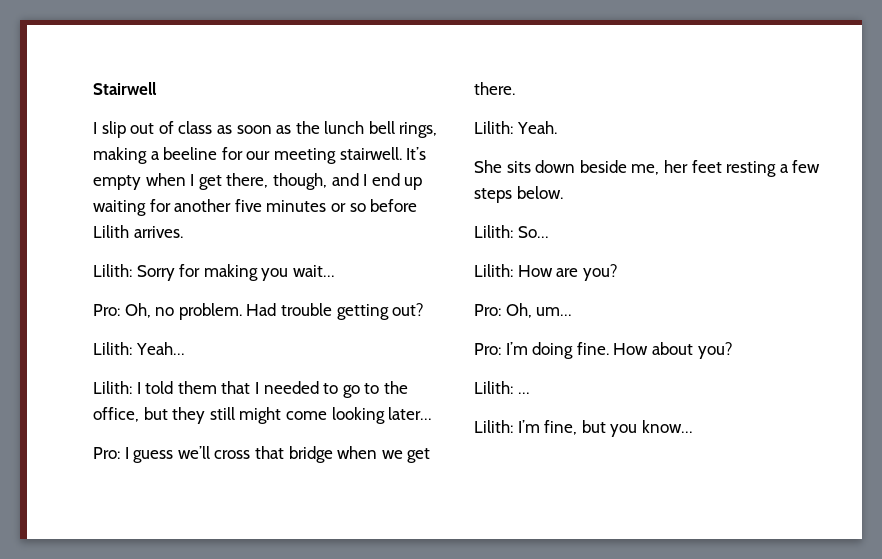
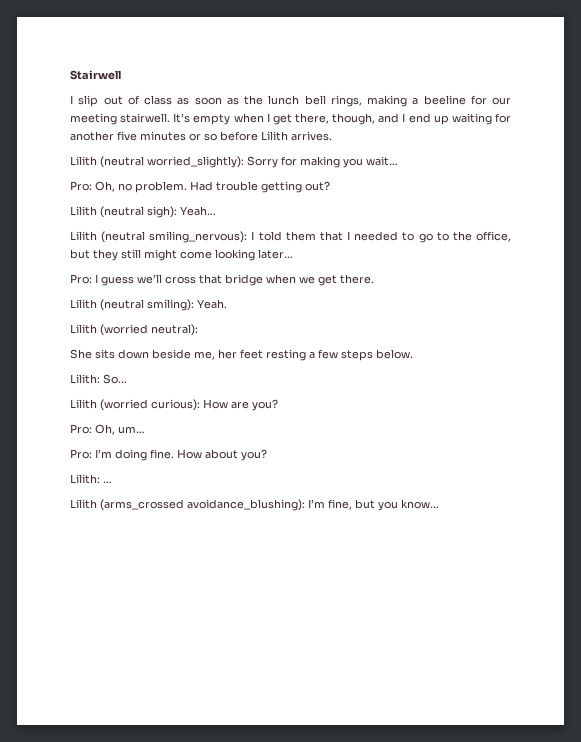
[93,264,132,277] Lilith: -> [70,156,244,168] Lilith (neutral worried_slightly):
[93,342,184,355] [93,381,132,394] Lilith: Yeah… // Lilith: -> [70,206,216,218] [70,231,248,243] Lilith (neutral sigh): Yeah… // Lilith (neutral smiling_nervous):
[474,121,557,134] Lilith: Yeah. -> [70,299,227,311] [70,324,198,336] Lilith (neutral smiling): Yeah. // Lilith (worried neutral):
[474,264,513,277] Lilith: -> [70,399,200,411] Lilith (worried curious):
[474,420,513,433] Lilith: -> [70,499,305,511] Lilith (arms_crossed avoidance_blushing):

